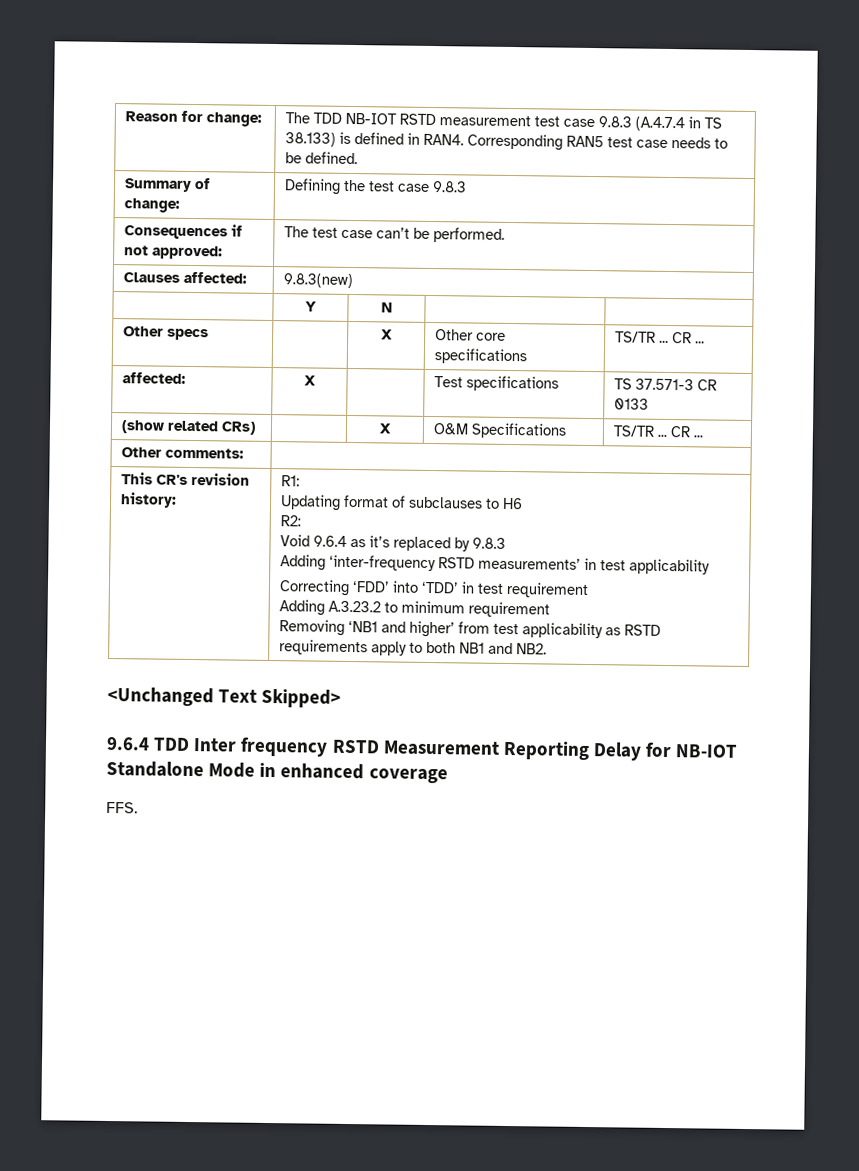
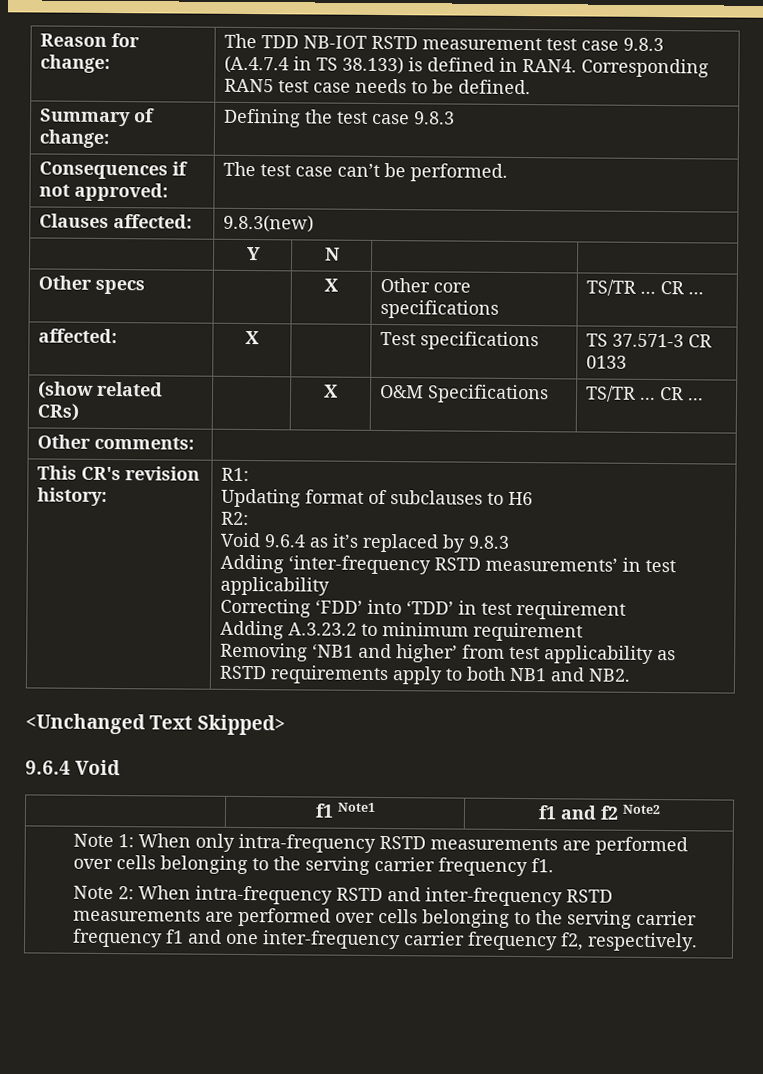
[153,736,739,761] [106,760,448,784] [106,801,138,814] TDD Inter frequency RSTD Measurement Reporting Delay for NB-IOT Standalone Mode in enhanced coverage // FFS. -> [75,759,122,776] [314,802,376,818] [537,804,661,820] [73,833,689,856] [73,855,555,877] [73,885,614,907] [73,907,698,929] [72,928,699,952] Void // | f1 Note1 | f1 and f2 Note2 // Note 1: When only intra-frequency RSTD measurements are performed over cells belonging to the serving carrier frequency f1. // Note 2: When intra-frequency RSTD and inter-frequency RSTD measurements are performed over cells belonging to the serving carrier frequency f1 and one inter-frequency carrier frequency f2, respectively.

